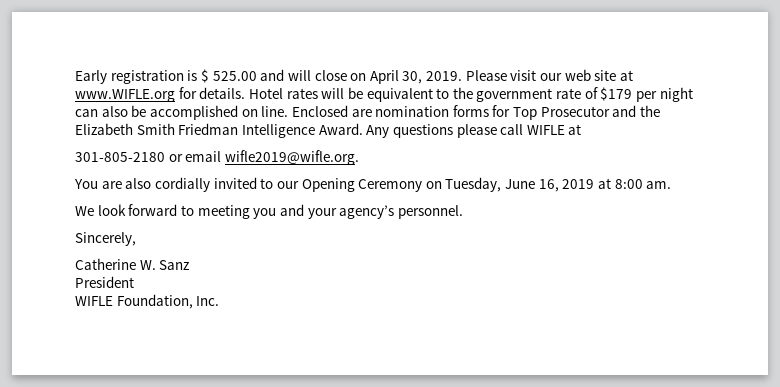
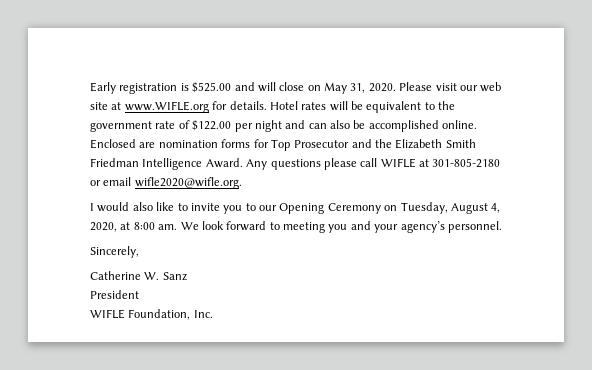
[200,69,257,83] $ 525.00 -> [192,82,232,93] $525.00
[369,70,463,84] April 30, 2019. -> [324,82,396,94] May 31, 2020.
[600,87,633,101] $179 -> [192,120,232,131] $122.00
(693, 94) none -> [285,120,306,129] and
[241,106,289,117] on line. -> [442,120,478,129] online.
(582, 129) // -> (429, 163) none
[224,150,359,165] [74,177,257,192] wifle2019@wifle.org. // You are also cordially invited -> [134,177,242,189] [90,202,243,214] wifle2020@wifle.org. // I would also like to invite you
[505,179,595,192] June 16, 2019 -> [450,203,501,214] [90,222,117,232] August 4, 2020,
(672, 185) // -> (178, 227) none

